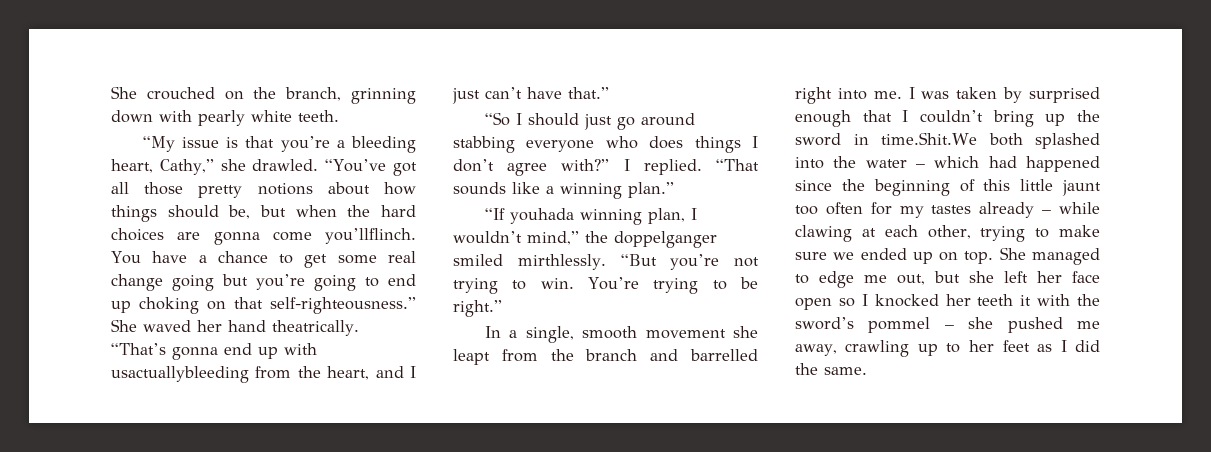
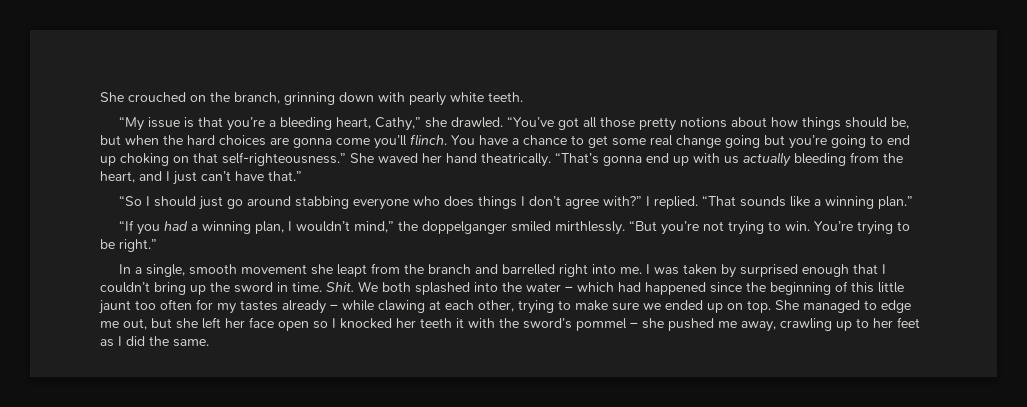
[325,228,416,244] you’llflinch. -> [374,134,447,149] you’ll flinch.
[111,366,249,383] usactuallybleeding -> [724,152,846,167] us actually bleeding
[509,208,574,224] youhada -> [137,221,199,235] you had a
[881,132,978,145] time.Shit.We -> [292,281,378,292] time. Shit. We

